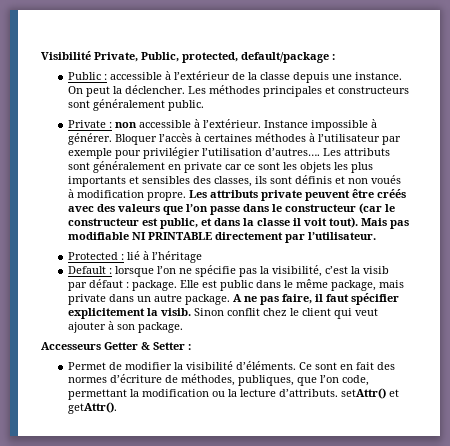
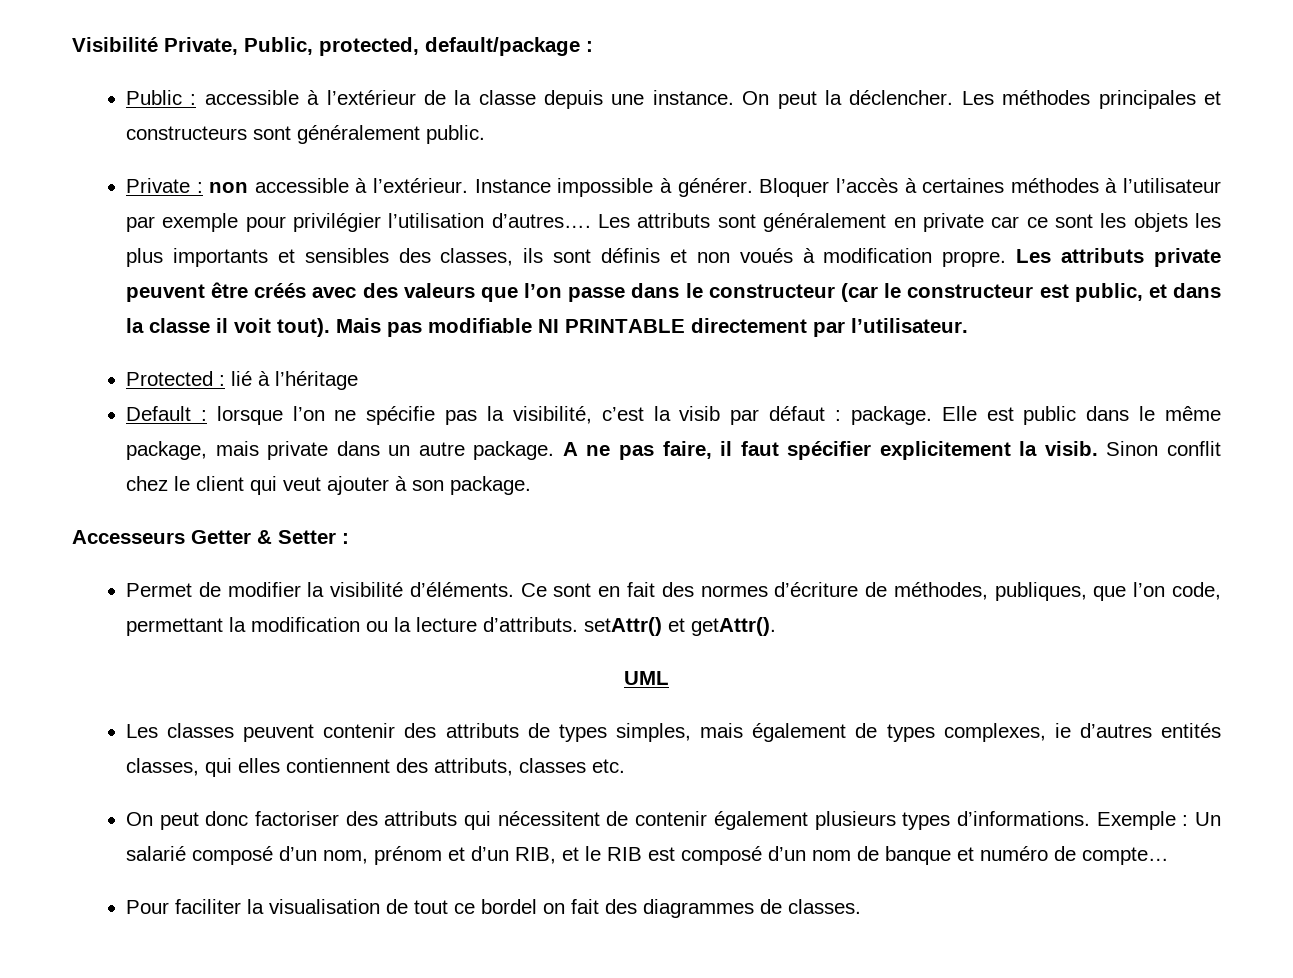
(117, 408) none -> [624,671,669,685] [125,723,1222,742] [125,758,625,777] [125,811,1221,830] [125,846,1169,865] [125,899,861,918] // UML // Les classes peuvent contenir des attributs de types simples, mais également de types complexes, ie d’autres entités classes, qui elles contiennent des attributs, classes etc. // On peut donc factoriser des attributs qui nécessitent de contenir également plusieurs types d’informations. Exemple : Un salarié composé d’un nom, prénom et d’un RIB, et le RIB est composé d’un nom de banque et numéro de compte… // Pour faciliter la visualisation de tout ce bordel on fait des diagrammes de classes.

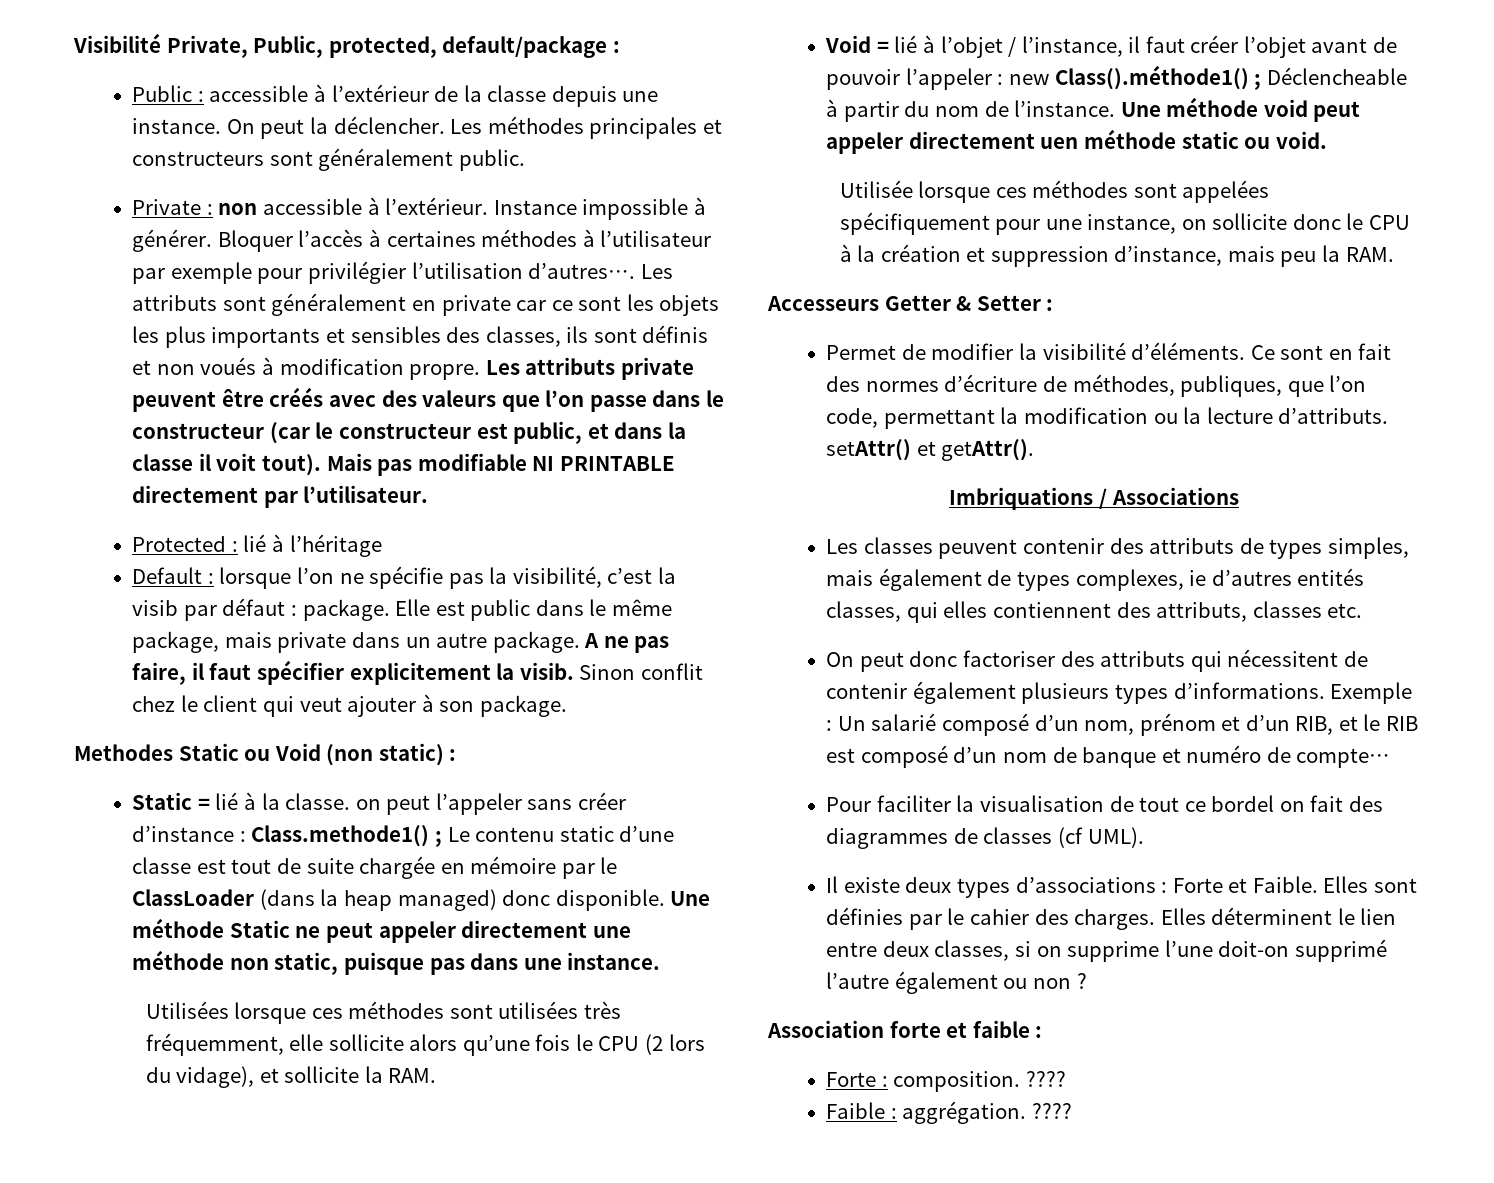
(531, 485) none -> [74,743,457,766] [132,792,626,815] [132,825,675,847] [132,856,618,879] [132,889,711,911] [132,918,631,943] [132,950,661,975] [145,1001,621,1024] [145,1033,705,1056] [145,1066,437,1088] [825,35,1397,58] [826,65,1407,90] [826,97,1361,122] [826,129,1327,154] [839,180,1270,203] [839,212,1411,235] [839,244,1394,267] // Methodes Static ou Void (non static) : // Static = lié à la classe. on peut l’appeler sans créer d’instance : Class.methode1() ; Le contenu static d’une classe est tout de suite chargée en mémoire par le ClassLoader (dans la heap managed) donc disponible. Une méthode Static ne peut appeler directement une méthode non static, puisque pas dans une instance. // Utilisées lorsque ces méthodes sont utilisées très fréquemment, elle sollicite alors qu’une fois le CPU (2 lors du vidage), et sollicite la RAM. // Void = lié à l’objet / l’instance, il faut créer l’objet avant de pouvoir l’appeler : new Class().méthode1() ; Déclencheable à partir du nom de l’instance. Une méthode void peut appeler directement uen méthode static ou void. // Utilisée lorsque ces méthodes sont appelées spécifiquement pour une instance, on sollicite donc le CPU à la création et suppression d’instance, mais peu la RAM.
[624,671,669,685] UML -> [949,487,1239,510] Imbriquations / Associations
[787,899,861,914] classes. -> [983,827,1144,848] [826,876,1417,898] [826,907,1397,930] [826,939,1387,962] [826,971,1087,994] [767,1020,1043,1038] [826,1071,1067,1092] [826,1101,1073,1124] classes (cf UML). // Il existe deux types d’associations : Forte et Faible. Elles sont définies par le cahier des charges. Elles déterminent le lien entre deux classes, si on supprime l’une doit-on supprimé l’autre également ou non ? // Association forte et faible : // Forte : composition. ???? // Faible : aggrégation. ????

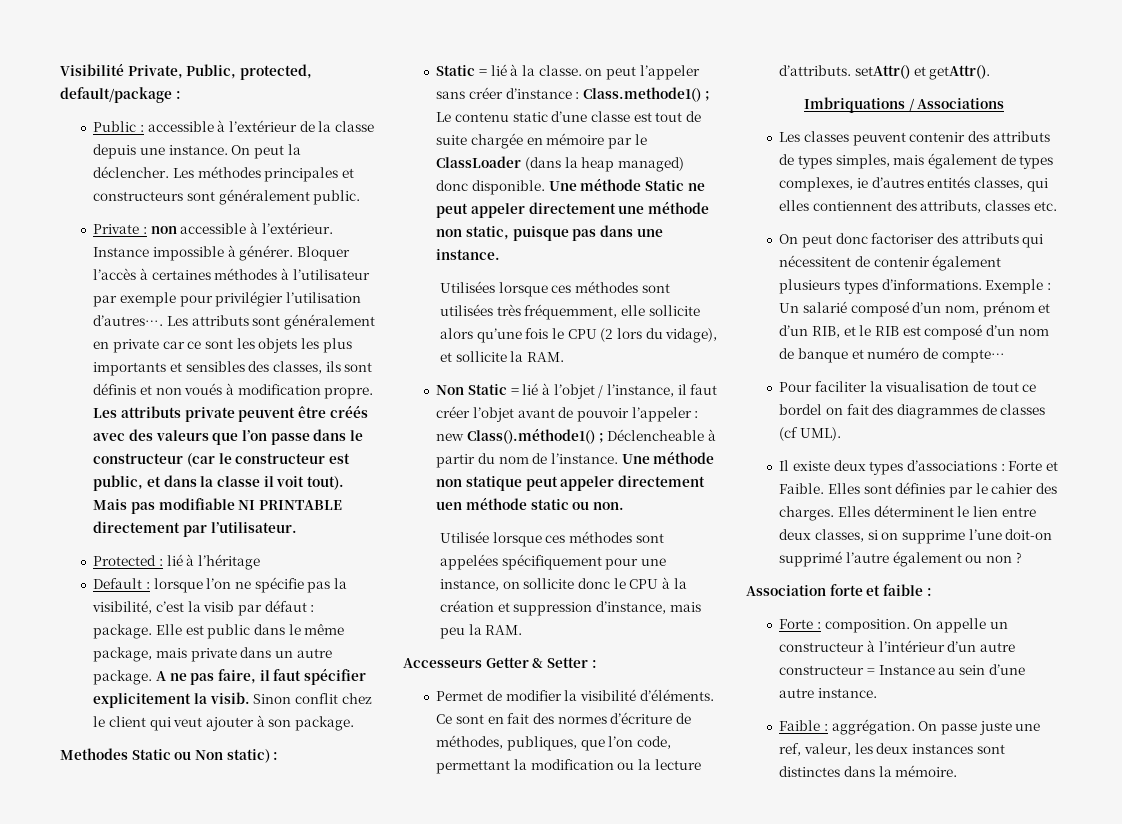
[274,743,374,766] Void (non -> [194,750,223,760] Non
[825,35,872,53] Void -> [436,384,508,395] Non Static
[1263,99,1308,117] void -> [436,476,523,491] non statique
[1275,131,1327,149] void. -> [592,502,624,510] non.
[1026,1071,1067,1087] [826,1101,1073,1124] ???? // Faible : aggrégation. ???? -> [913,618,1008,633] [779,640,1015,652] [779,664,1025,675] [779,688,878,698] [779,719,1041,735] [779,743,1005,756] [779,765,958,777] On appelle un constructeur à l’intérieur d’un autre constructeur = Instance au sein d’une autre instance. // Faible : aggrégation. On passe juste une ref, valeur, les deux instances sont distinctes dans la mémoire.

